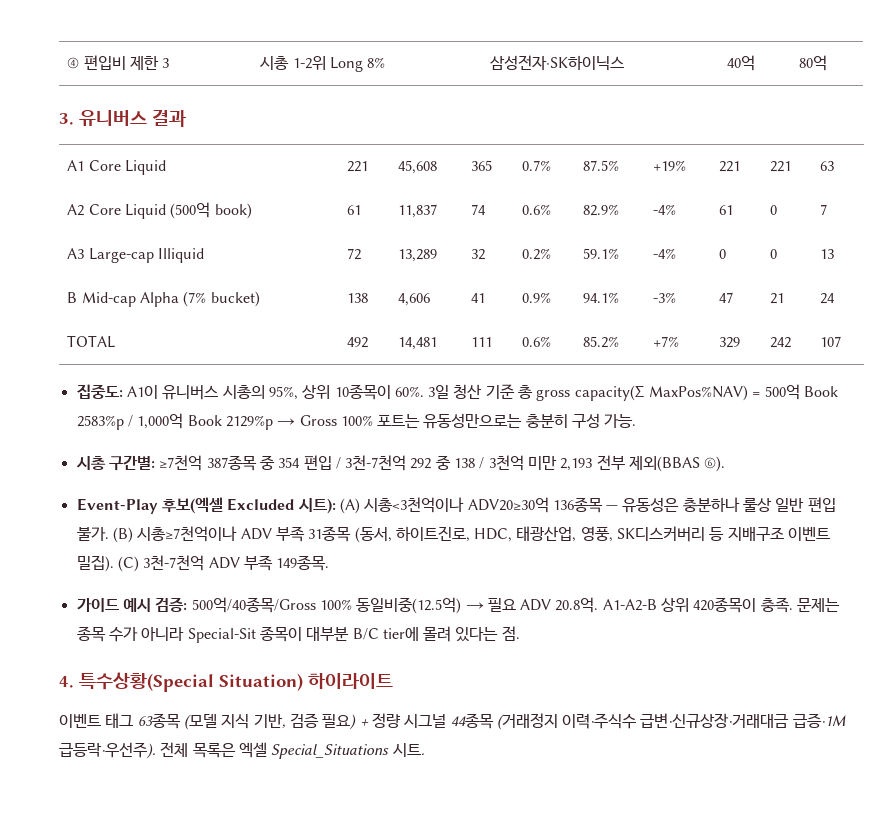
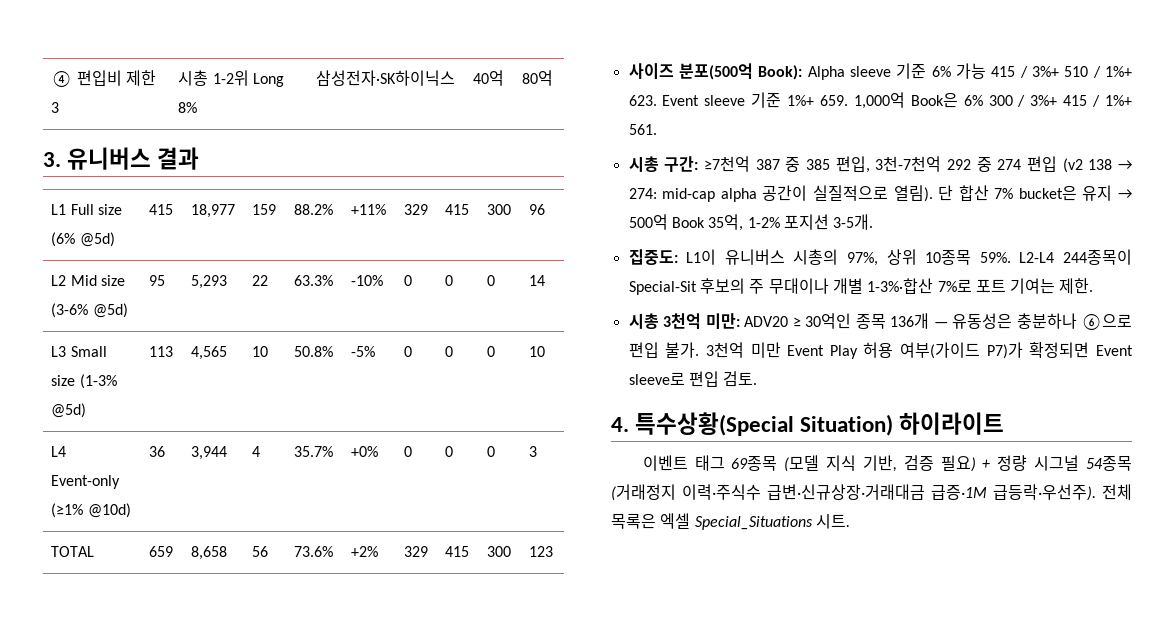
[67,160,166,175] [347,161,369,172] [398,160,438,174] [471,160,493,171] [522,160,552,171] [583,160,620,171] [653,160,687,171] [719,161,741,172] [770,161,792,172] [820,161,835,171] [67,202,252,219] [347,205,362,215] [398,204,438,218] [471,204,487,215] [522,204,552,215] [583,204,620,216] [653,204,677,215] [719,205,734,215] [770,205,778,215] [820,204,828,215] [67,248,204,263] [347,248,362,260] [398,249,438,262] [471,249,486,260] [522,248,552,260] [583,248,620,259] [653,248,677,259] [719,249,727,259] [770,249,778,259] [820,249,835,259] [67,291,260,307] [347,293,369,303] [398,293,431,306] [471,293,486,303] [522,292,552,303] [583,292,620,303] [653,292,677,303] [719,292,734,303] [770,293,785,304] [820,293,836,304] [67,335,116,348] [347,337,369,348] [398,337,438,350] [471,337,493,347] [522,336,552,347] [583,336,620,348] [653,336,680,347] [719,337,741,348] [770,337,792,348] [820,336,842,347] [76,384,839,401] [76,413,637,430] [75,455,726,472] [76,497,836,514] [76,526,831,543] [76,555,330,572] [76,597,841,614] [76,626,520,643] A1 Core Liquid | 221 | 45,608 | 365 | 0.7% | 87.5% | +19% | 221 | 221 | 63 // A2 Core Liquid (500억 book) | 61 | 11,837 | 74 | 0.6% | 82.9% | -4% | 61 | 0 | 7 // A3 Large-cap Illiquid | 72 | 13,289 | 32 | 0.2% | 59.1% | -4% | 0 | 0 | 13 // B Mid-cap Alpha (7% bucket) | 138 | 4,606 | 41 | 0.9% | 94.1% | -3% | 47 | 21 | 24 // TOTAL | 492 | 14,481 | 111 | 0.6% | 85.2% | +7% | 329 | 242 | 107 // 집중도: A1이 유니버스 시총의 95%, 상위 10종목이 60%. 3일 청산 기준 총 gross capacity(Σ MaxPos%NAV) = 500억 Book 2583%p / 1,000억 Book 2129%p → Gross 100% 포트는 유동성만으로는 충분히 구성 가능. // 시총 구간별: ≥7천억 387종목 중 354 편입 / 3천-7천억 292 중 138 / 3천억 미만 2,193 전부 제외(BBAS ⑥). // Event-Play 후보(엑셀 Excluded 시트): (A) 시총<3천억이나 ADV20≥30억 136종목 — 유동성은 충분하나 룰상 일반 편입 불가. (B) 시총≥7천억이나 ADV 부족 31종목 (동서, 하이트진로, HDC, 태광산업, 영풍, SK디스커버리 등 지배구조 이벤트 밀집). (C) 3천-7천억 ADV 부족 149종목. // 가이드 예시 검증: 500억/40종목/Gross 100% 동일비중(12.5억) → 필요 ADV 20.8억. A1-A2-B 상위 420종목이 충족. 문제는 종목 수가 아니라 Special-Sit 종목이 대부분 B/C tier에 몰려 있다는 점. -> [51,204,123,215] [51,232,115,247] [149,204,174,215] [191,204,236,218] [252,204,277,215] [294,204,334,215] [351,204,387,215] [404,204,429,215] [445,204,470,215] [487,204,512,215] [529,204,546,215] [51,275,126,286] [51,303,128,318] [149,275,166,286] [191,275,228,289] [252,275,269,286] [294,275,334,286] [351,275,384,286] [404,275,413,286] [445,275,454,286] [487,275,496,286] [529,275,546,286] [51,346,107,357] [51,374,117,389] [51,403,87,418] [149,346,174,357] [191,346,228,360] [252,346,269,357] [294,346,334,357] [351,346,376,357] [404,346,413,357] [445,346,454,357] [487,346,496,357] [529,346,546,357] [51,446,67,457] [51,475,121,489] [51,503,131,518] [149,446,166,457] [191,446,228,460] [252,446,261,457] [294,446,334,457] [351,446,379,457] [404,446,413,457] [445,446,454,457] [487,446,496,457] [529,446,538,457] [51,546,95,557] [149,546,174,557] [191,546,228,560] [252,546,269,557] [294,546,334,557] [351,546,379,557] [404,546,429,557] [445,546,470,557] [487,546,512,557] [529,546,554,557] [628,63,1133,80] [628,92,1132,109] [628,124,657,135] [628,156,1132,173] [628,185,1132,202] [628,214,874,231] [628,249,1132,266] [628,278,1094,295] [628,313,1132,330] [628,342,1133,359] [628,371,758,387] L1 Full size (6% @5d) | 415 | 18,977 | 159 | 88.2% | +11% | 329 | 415 | 300 | 96 // L2 Mid size (3-6% @5d) | 95 | 5,293 | 22 | 63.3% | -10% | 0 | 0 | 0 | 14 // L3 Small size (1-3% @5d) | 113 | 4,565 | 10 | 50.8% | -5% | 0 | 0 | 0 | 10 // L4 Event-only (≥1% @10d) | 36 | 3,944 | 4 | 35.7% | +0% | 0 | 0 | 0 | 3 // TOTAL | 659 | 8,658 | 56 | 73.6% | +2% | 329 | 415 | 300 | 123 // 사이즈 분포(500억 Book): Alpha sleeve 기준 6% 가능 415 / 3%+ 510 / 1%+ 623. Event sleeve 기준 1%+ 659. 1,000억 Book은 6% 300 / 3%+ 415 / 1%+ 561. // 시총 구간: ≥7천억 387 중 385 편입, 3천-7천억 292 중 274 편입 (v2 138 → 274: mid-cap alpha 공간이 실질적으로 열림). 단 합산 7% bucket은 유지 → 500억 Book 35억, 1-2% 포지션 3-5개. // 집중도: L1이 유니버스 시총의 97%, 상위 10종목 59%. L2-L4 244종목이 Special-Sit 후보의 주 무대이나 개별 1-3%·합산 7%로 포트 기여는 제한. // 시총 3천억 미만: ADV20 ≥ 30억인 종목 136개 — 유동성은 충분하나 ⑥으로 편입 불가. 3천억 미만 Event Play 허용 여부(가이드 P7)가 확정되면 Event sleeve로 편입 검토.
[137,713,181,729] 63종목 -> [731,456,778,471] 69종목
[450,713,494,729] 44종목 -> [1086,456,1132,471] 54종목

